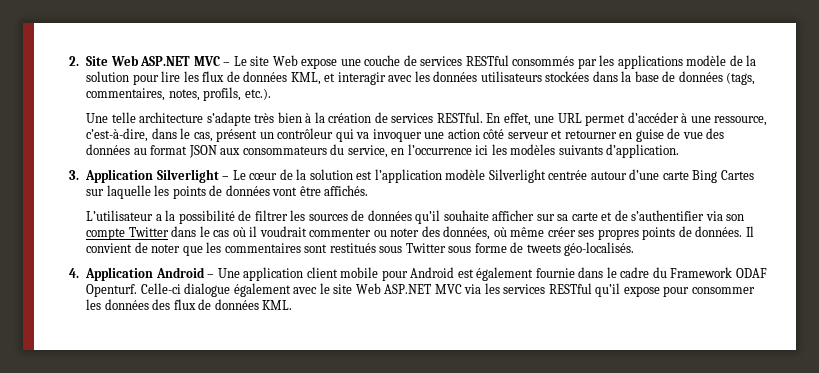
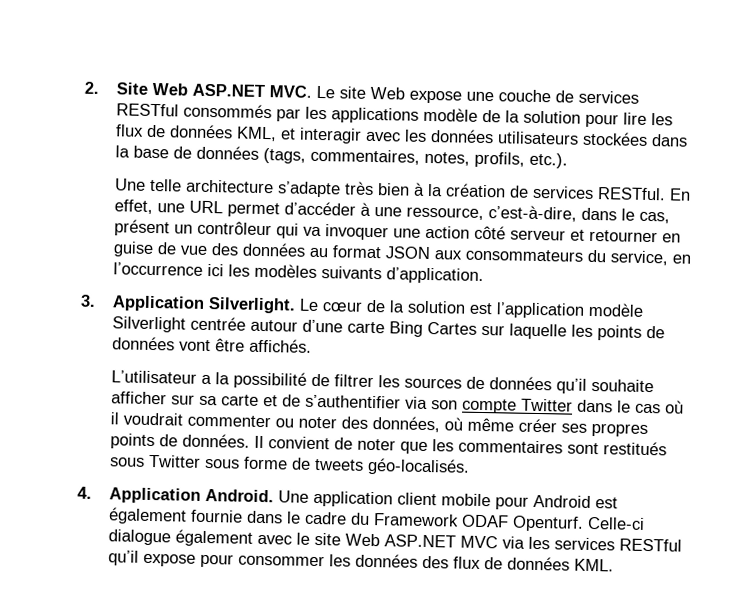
[193,56,231,66] MVC – -> [268,85,312,98] MVC.
[156,169,230,183] Silverlight – -> [207,297,296,314] Silverlight.
[155,267,215,278] Android – -> [204,488,274,503] Android.

